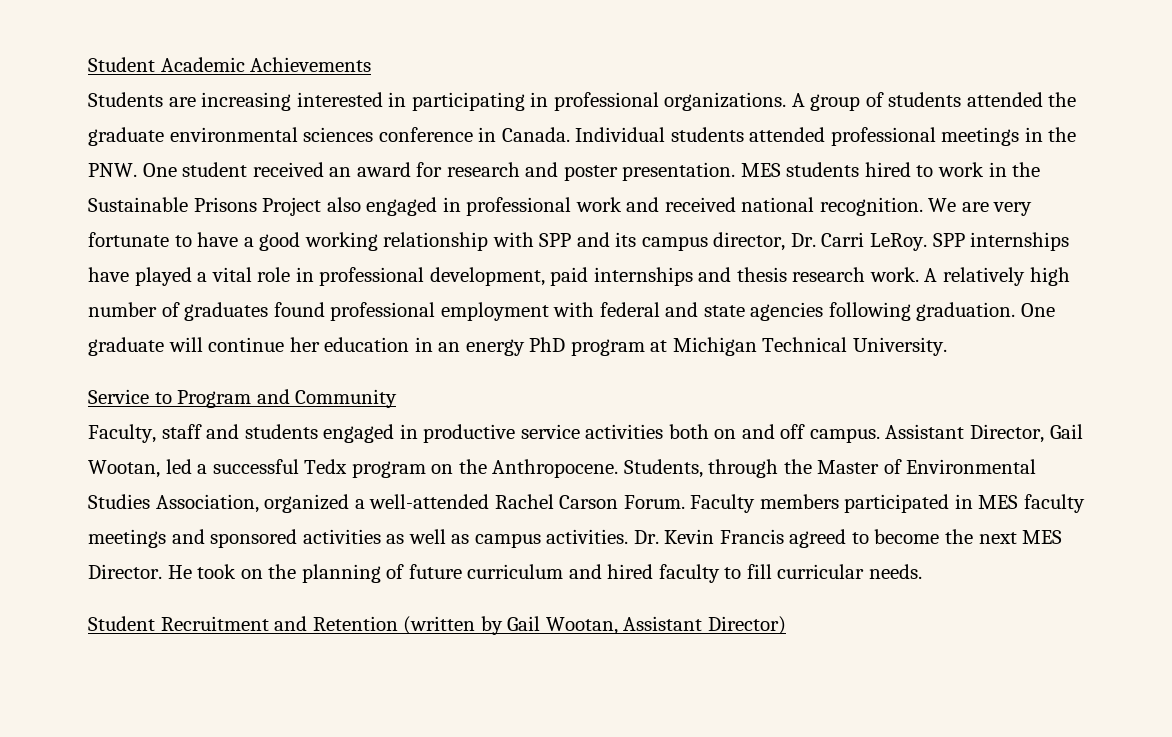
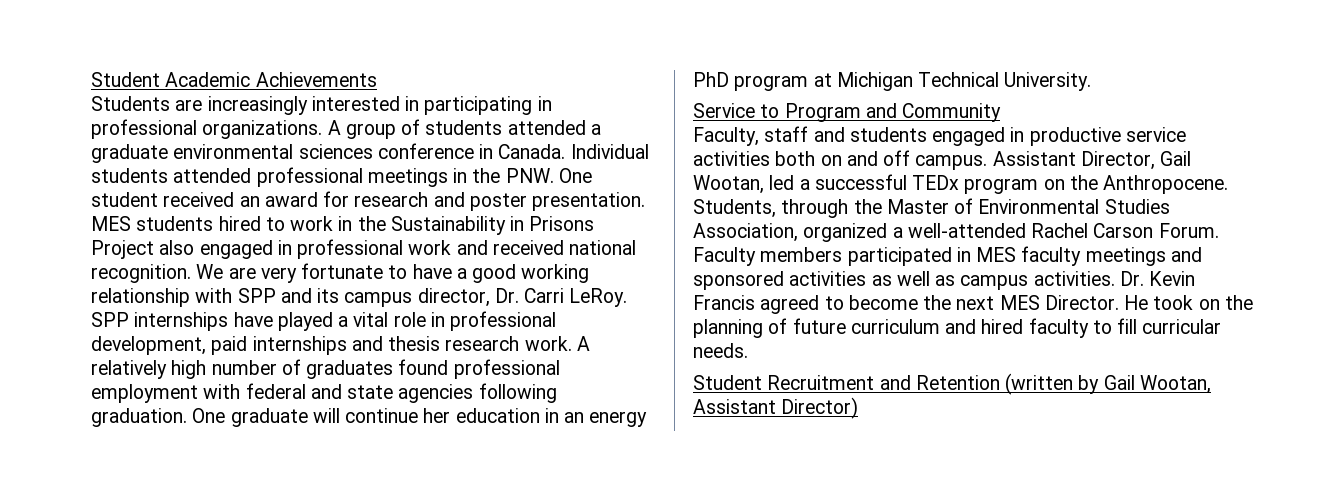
[201,92,292,111] increasing -> [207,96,308,115] increasingly
[1048,92,1077,107] the -> [590,124,601,135] a
[88,197,188,212] Sustainable -> [390,216,525,235] Sustainability in
[304,459,348,474] Tedx -> [912,175,960,190] TEDx

